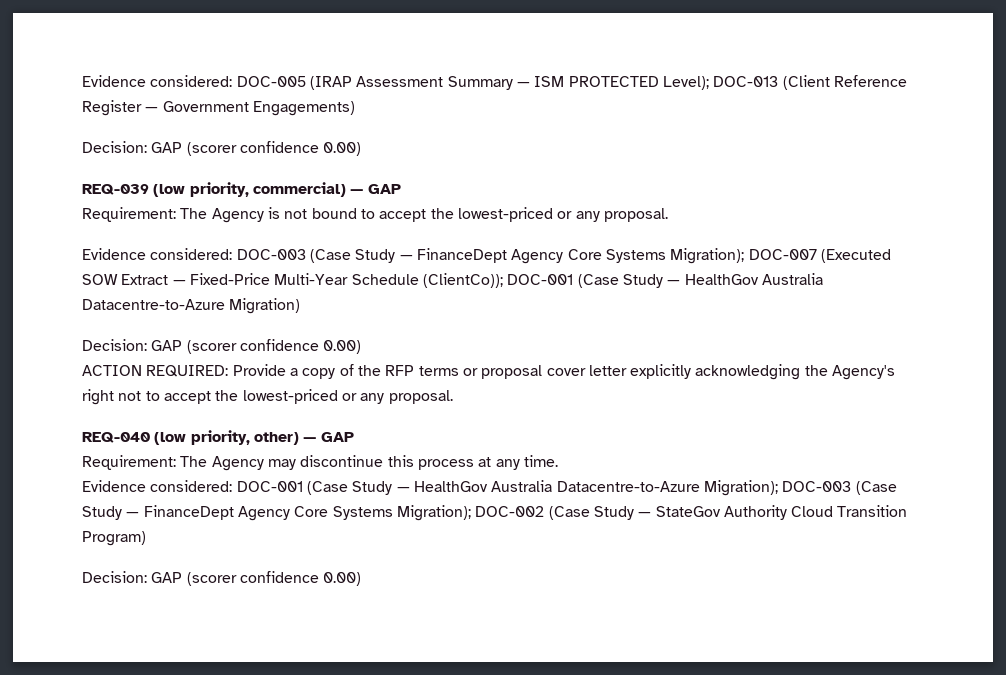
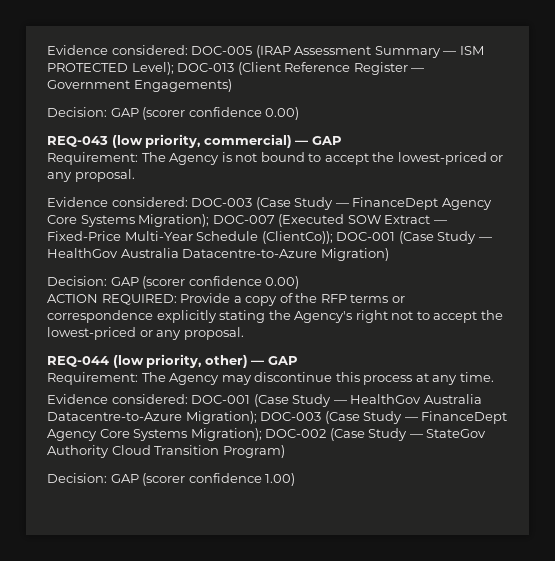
[82,184,149,195] REQ-039 -> [47,136,108,147] REQ-043
[481,364,801,380] proposal cover letter explicitly acknowledging -> [47,310,266,323] correspondence explicitly stating
[82,432,150,443] REQ-040 -> [47,356,109,367] REQ-044
[323,572,362,586] 0.00) -> [265,473,296,486] 1.00)

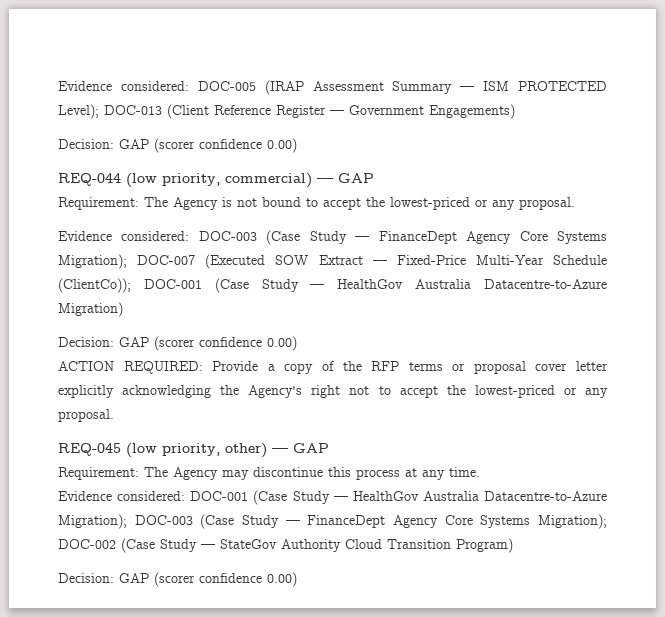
[47,136,108,147] REQ-043 -> [58,173,121,186] REQ-044
[47,310,266,323] correspondence explicitly stating -> [473,361,608,374] [58,385,212,398] proposal cover letter explicitly acknowledging
[47,356,109,367] REQ-044 -> [58,443,121,456] REQ-045
[265,473,296,486] 1.00) -> [267,572,297,587] 0.00)

